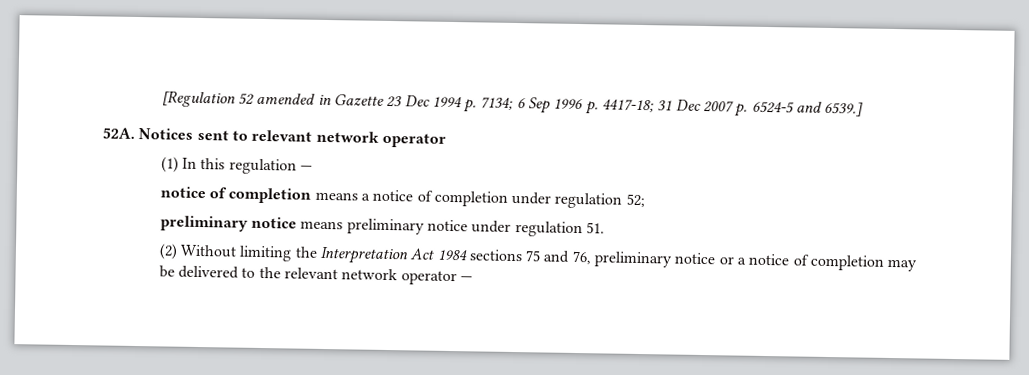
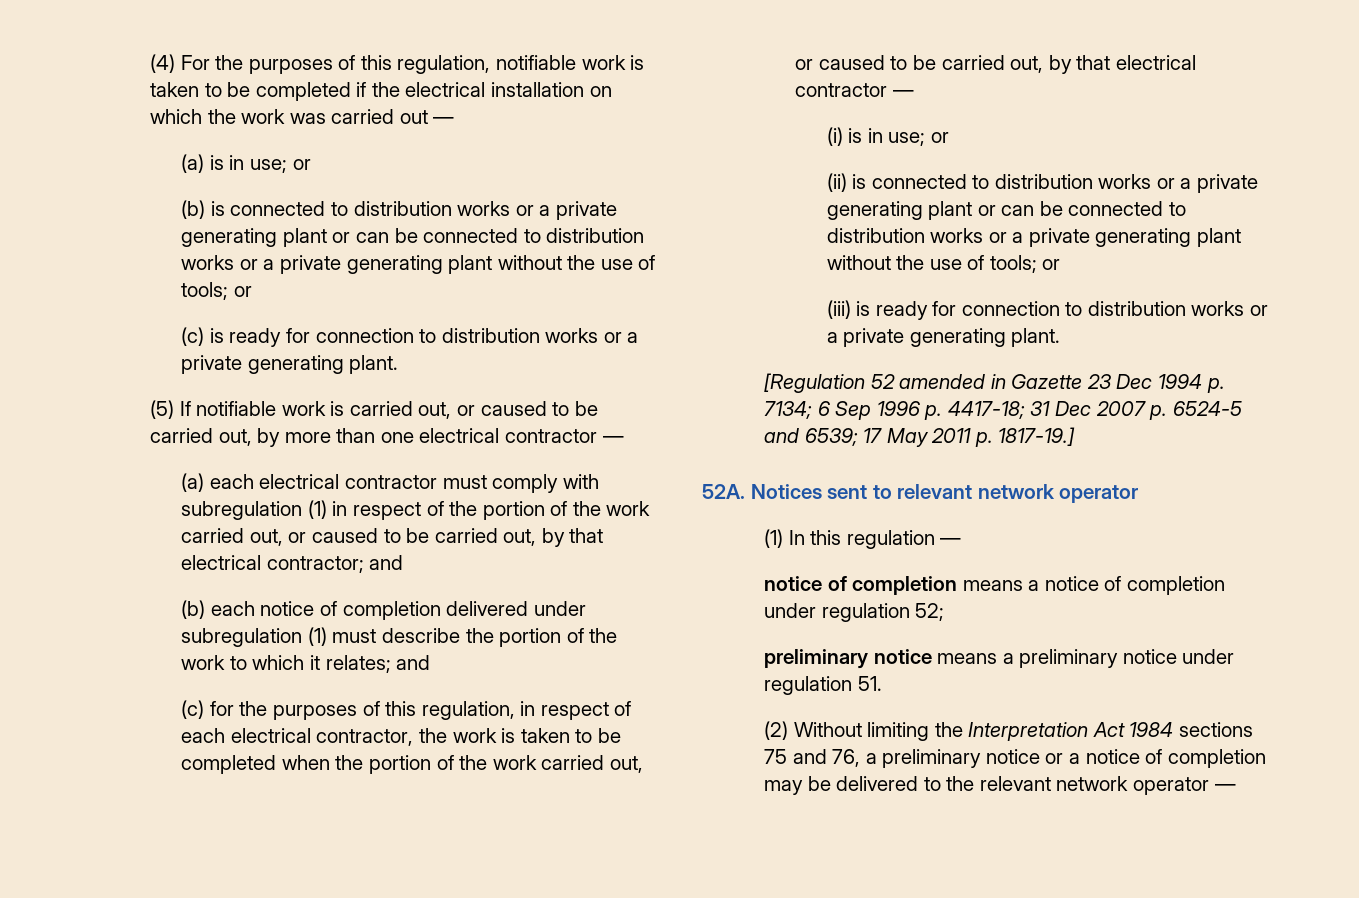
(161, 99) none -> [150,54,645,74] [150,82,612,101] [150,109,455,124] [181,154,311,173] [181,200,617,220] [181,228,645,247] [181,255,656,274] [181,282,252,300] [181,327,639,347] [181,355,399,374] [150,400,598,419] [150,428,624,447] [181,473,599,493] [181,500,651,520] [181,528,604,547] [181,555,404,573] [181,600,586,620] [181,627,618,647] [181,655,431,673] [181,700,632,720] [181,728,621,746] [181,755,643,774] [795,55,1196,74] [795,83,914,97] [826,127,949,146] [826,173,1258,193] [826,201,1186,220] [826,228,1241,247] [826,255,1061,273] [826,300,1268,320] [826,328,1061,347] (4) For the purposes of this regulation, notifiable work is taken to be completed if the electrical installation on which the work was carried out — // (a) is in use; or // (b) is connected to distribution works or a private generating plant or can be connected to distribution works or a private generating plant without the use of tools; or // (c) is ready for connection to distribution works or a private generating plant. // (5) If notifiable work is carried out, or caused to be carried out, by more than one electrical contractor — // (a) each electrical contractor must comply with subregulation (1) in respect of the portion of the work carried out, or caused to be carried out, by that electrical contractor; and // (b) each notice of completion delivered under subregulation (1) must describe the portion of the work to which it relates; and // (c) for the purposes of this regulation, in respect of each electrical contractor, the work is taken to be completed when the portion of the work carried out, or caused to be carried out, by that electrical contractor — // (i) is in use; or // (ii) is connected to distribution works or a private generating plant or can be connected to distribution works or a private generating plant without the use of tools; or // (iii) is ready for connection to distribution works or a private generating plant. //
[824,101,864,117] 6539.] -> [804,427,1076,447] 6539; 17 May 2011 p. 1817-19.]
(344, 225) none -> [1002,653,1014,664] a
(591, 257) none -> [865,753,877,764] a

